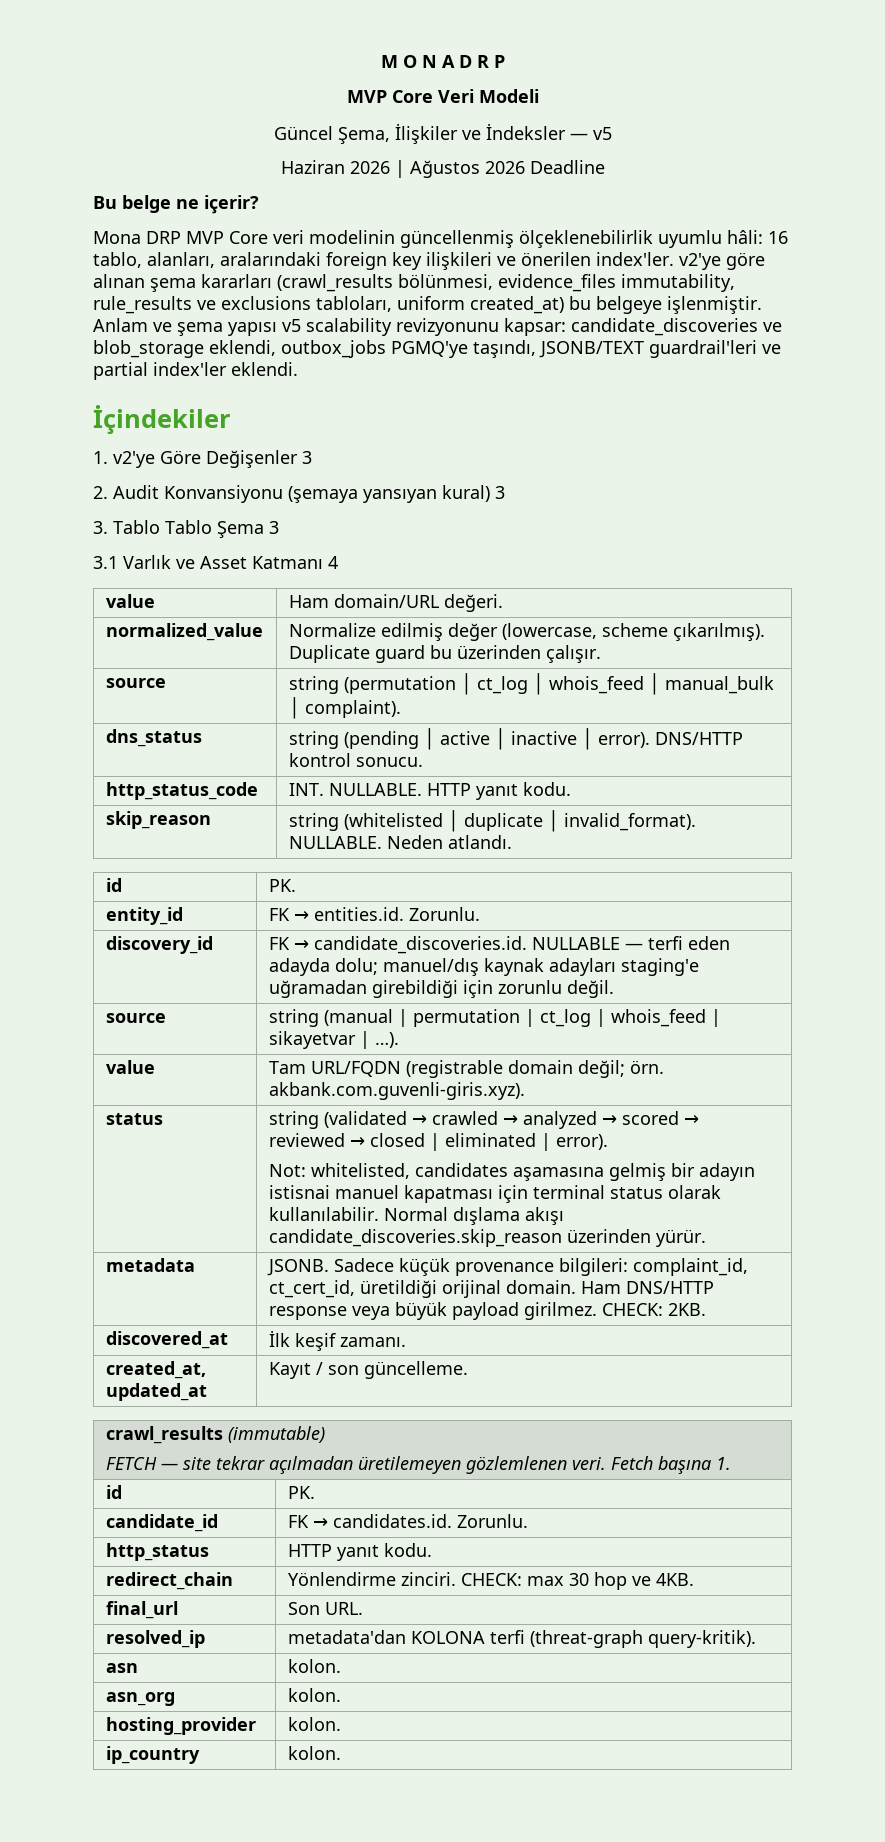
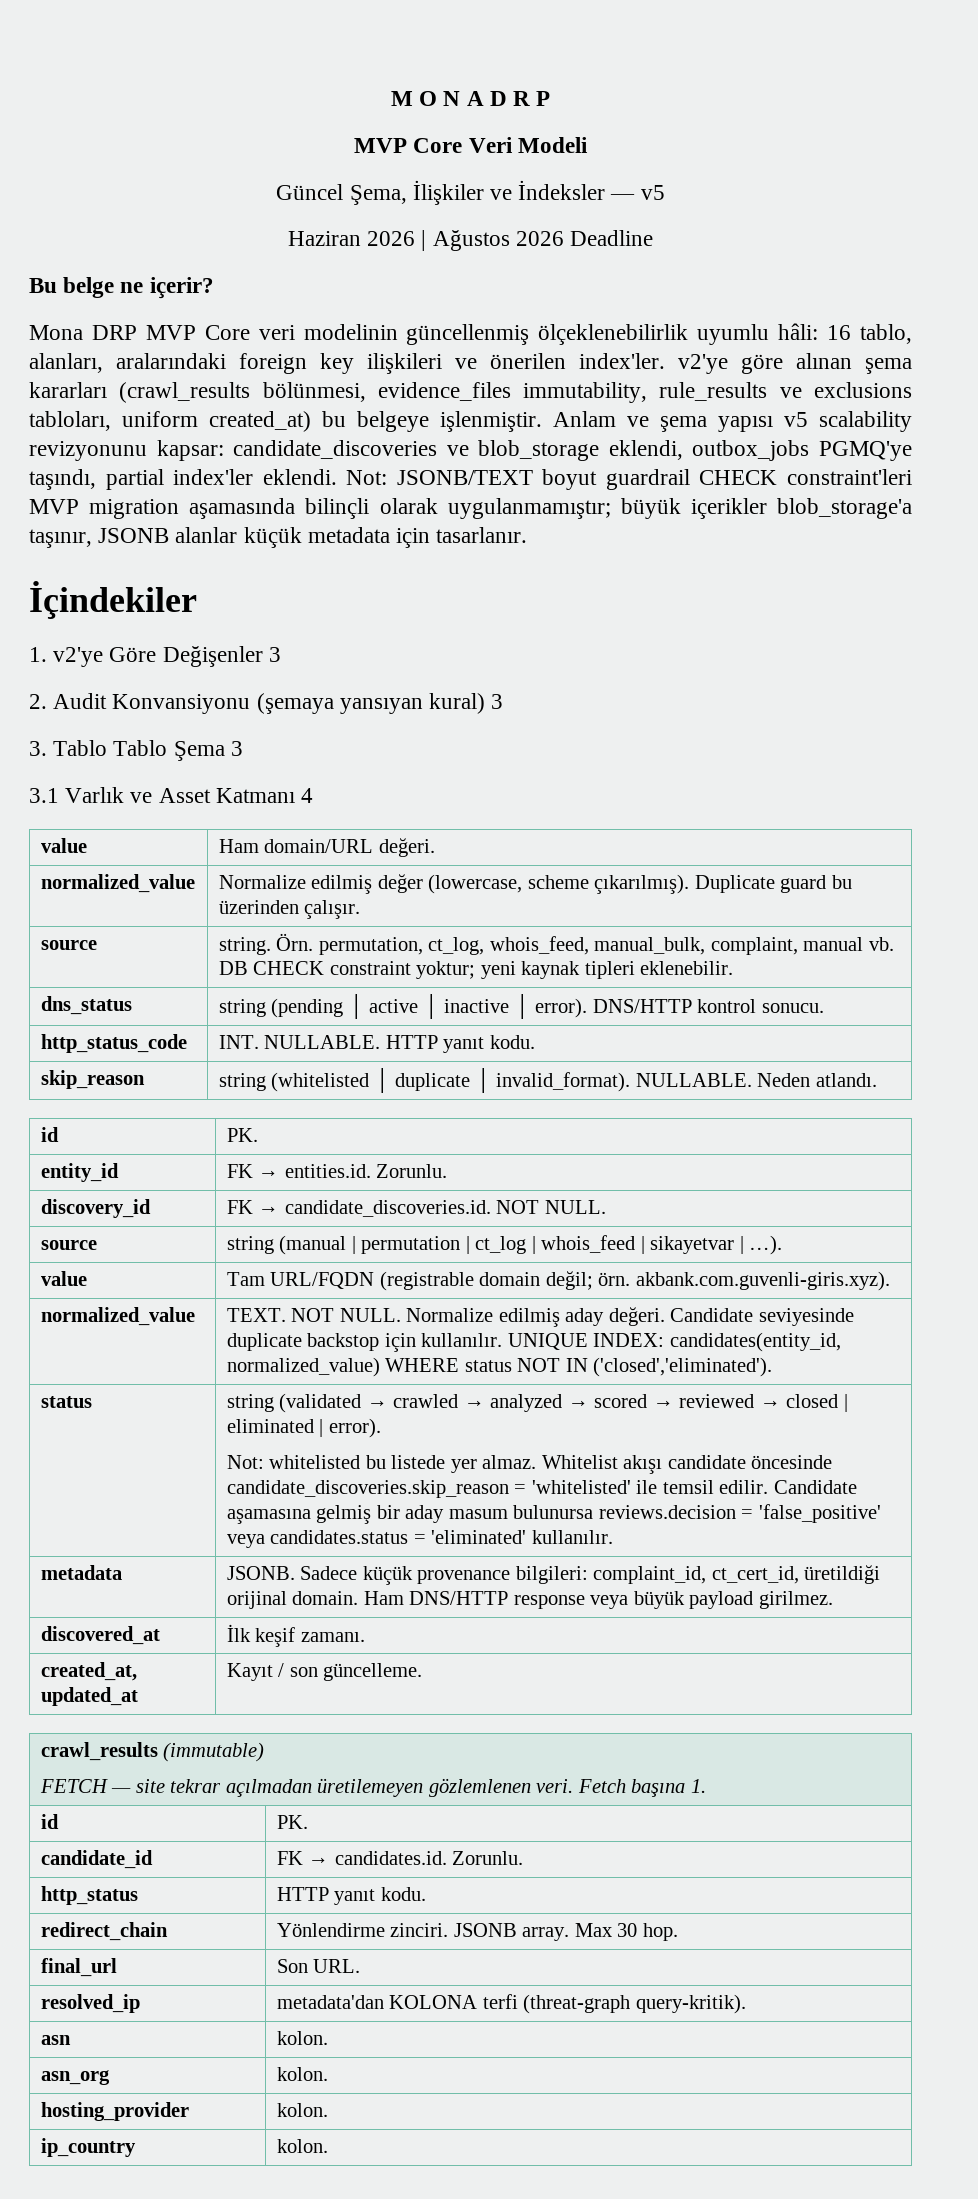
[539,340,781,358] JSONB/TEXT guardrail'leri ve -> (96, 479) none
(298, 369) none -> [346,469,912,490] [29,498,912,519] [29,527,528,548] Not: JSONB/TEXT boyut guardrail CHECK constraint'leri MVP migration aşamasında bilinçli olarak uygulanmamıştır; büyük içerikler blob_storage'a taşınır, JSONB alanlar küçük metadata için tasarlanır.
[288,673,774,695] [288,697,401,719] string (permutation │ ct_log │ whois_feed │ manual_bulk │ complaint). -> [218,933,894,955] [218,961,734,979] string. Örn. permutation, ct_log, whois_feed, manual_bulk, complaint, manual vb. DB CHECK constraint yoktur; yeni kaynak tipleri eklenebilir.
[531,936,730,950] [268,958,699,976] [268,980,614,998] NULLABLE — terfi eden adayda dolu; manuel/dış kaynak adayları staging'e uğramadan girebildiği için zorunlu değil. -> [496,1200,606,1214] NOT NULL.
(525, 1091) none -> [40,1307,195,1326] [226,1307,854,1327] [226,1332,841,1352] [226,1357,773,1377] // normalized_value | TEXT. NOT NULL. Normalize edilmiş aday değeri. Candidate seviyesinde duplicate backstop için kullanılır. UNIQUE INDEX: candidates(entity_id, normalized_value) WHERE status NOT IN ('closed','eliminated').
[310,1163,755,1181] [268,1185,721,1203] [268,1207,564,1225] [268,1229,706,1247] whitelisted, candidates aşamasına gelmiş bir adayın istisnai manuel kapatması için terminal status olarak kullanılabilir. Normal dışlama akışı candidate_discoveries.skip_reason üzerinden yürür. -> [269,1455,833,1474] [226,1480,857,1498] [226,1504,881,1524] [226,1530,613,1548] whitelisted bu listede yer almaz. Whitelist akışı candidate öncesinde candidate_discoveries.skip_reason = 'whitelisted' ile temsil edilir. Candidate aşamasına gelmiş bir aday masum bulunursa reviews.decision = 'false_positive' veya candidates.status = 'eliminated' kullanılır.
[601,1303,706,1316] CHECK: 2KB. -> (833, 1600) none
[460,1572,694,1590] CHECK: max 30 hop ve 4KB. -> [453,1923,678,1941] JSONB array. Max 30 hop.

